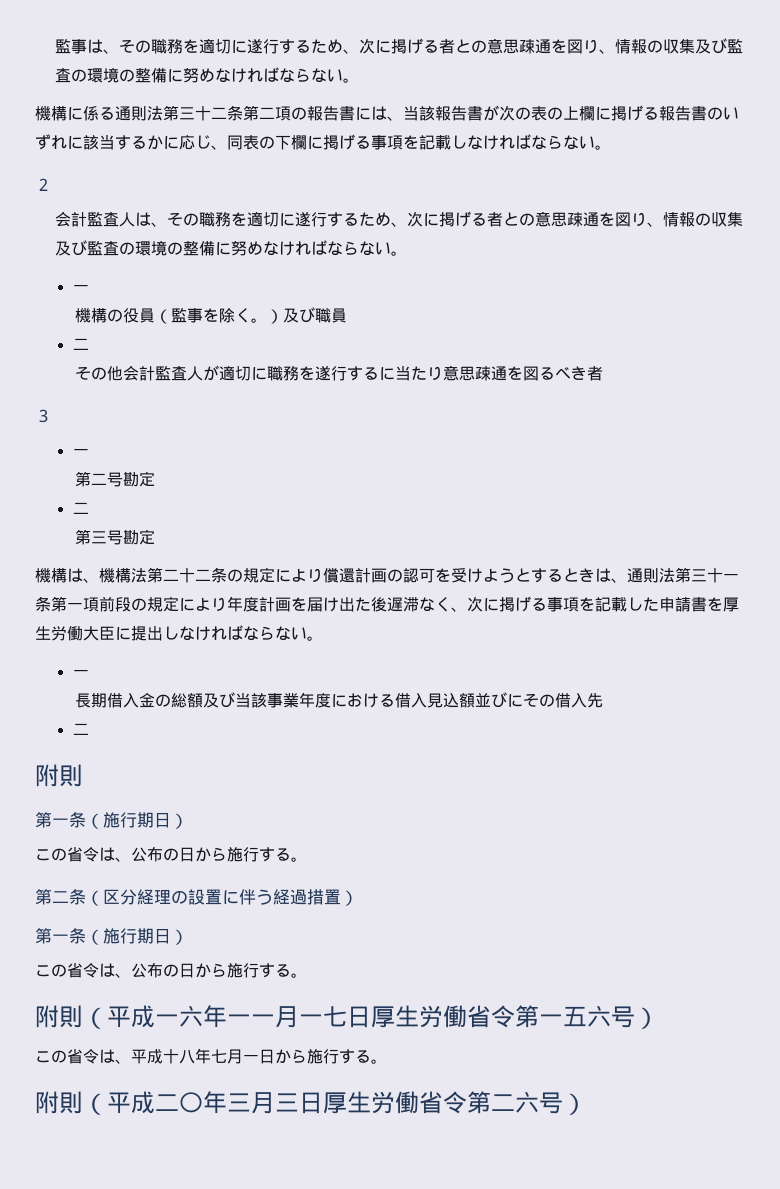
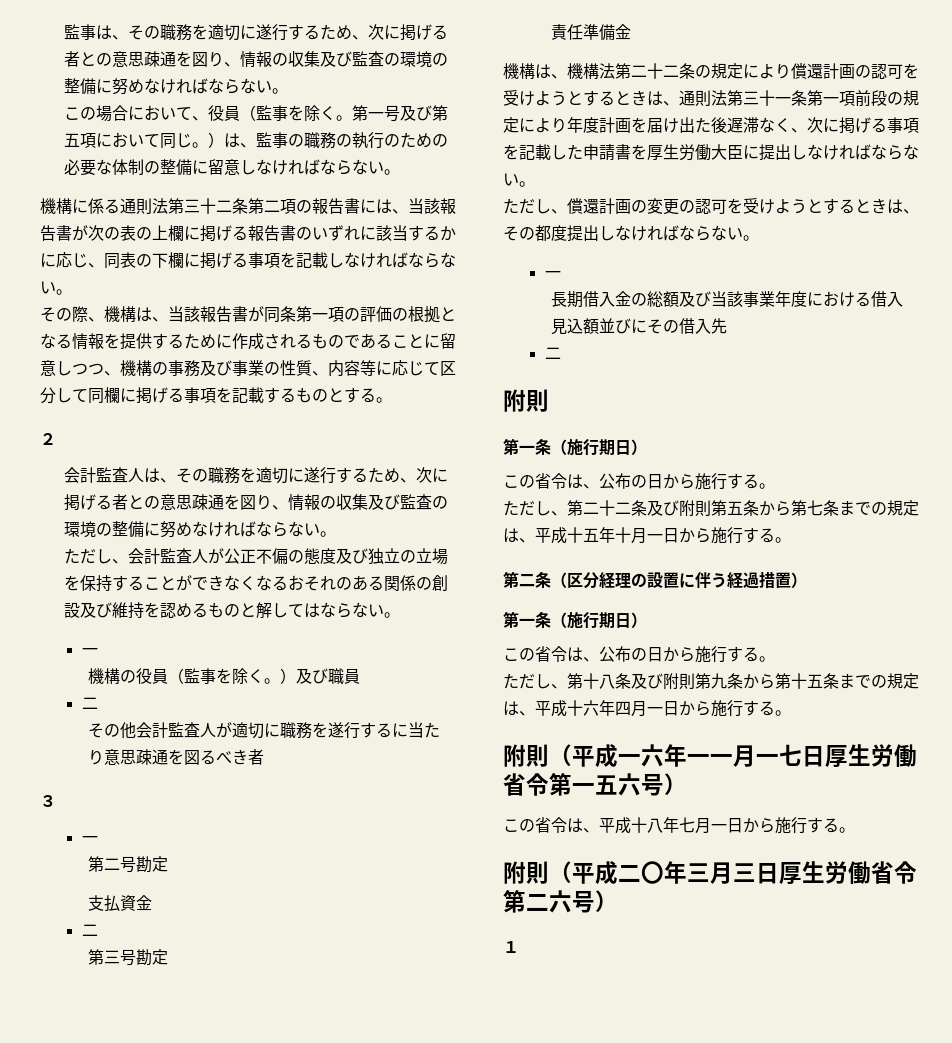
(360, 80) none -> [64,105,449,122] [64,132,449,149] [64,159,401,176] // この場合において、役員（監事を除く。第一号及び第五項において同じ。）は、監事の職務の執行のための必要な体制の整備に留意しなければならない。
(611, 147) none -> [40,306,456,323] [40,333,456,350] [40,360,456,377] [40,387,392,404] // その際、機構は、当該報告書が同条第一項の評価の根拠となる情報を提供するために作成されるものであることに留意しつつ、機構の事務及び事業の性質、内容等に応じて区分して同欄に掲げる事項を記載するものとする。
(408, 253) none -> [64,548,449,565] [64,575,449,592] [64,602,401,619] // ただし、会計監査人が公正不偏の態度及び独立の立場を保持することができなくなるおそれのある関係の創設及び維持を認めるものと解してはならない。
(156, 479) none -> [88,895,153,911] // 支払資金
(156, 537) none -> [551,24,632,40] // 責任準備金
(323, 638) none -> [503,198,919,215] [503,225,759,242] // ただし、償還計画の変更の認可を受けようとするときは、その都度提出しなければならない。
(307, 859) none -> [503,500,919,517] [503,527,791,544] // ただし、第二十二条及び附則第五条から第七条までの規定は、平成十五年十月一日から施行する。
(307, 975) none -> [503,673,919,690] [503,700,791,717] // ただし、第十八条及び附則第九条から第十五条までの規定は、平成十六年四月一日から施行する。
(587, 1104) none -> [503,941,519,953] // １

